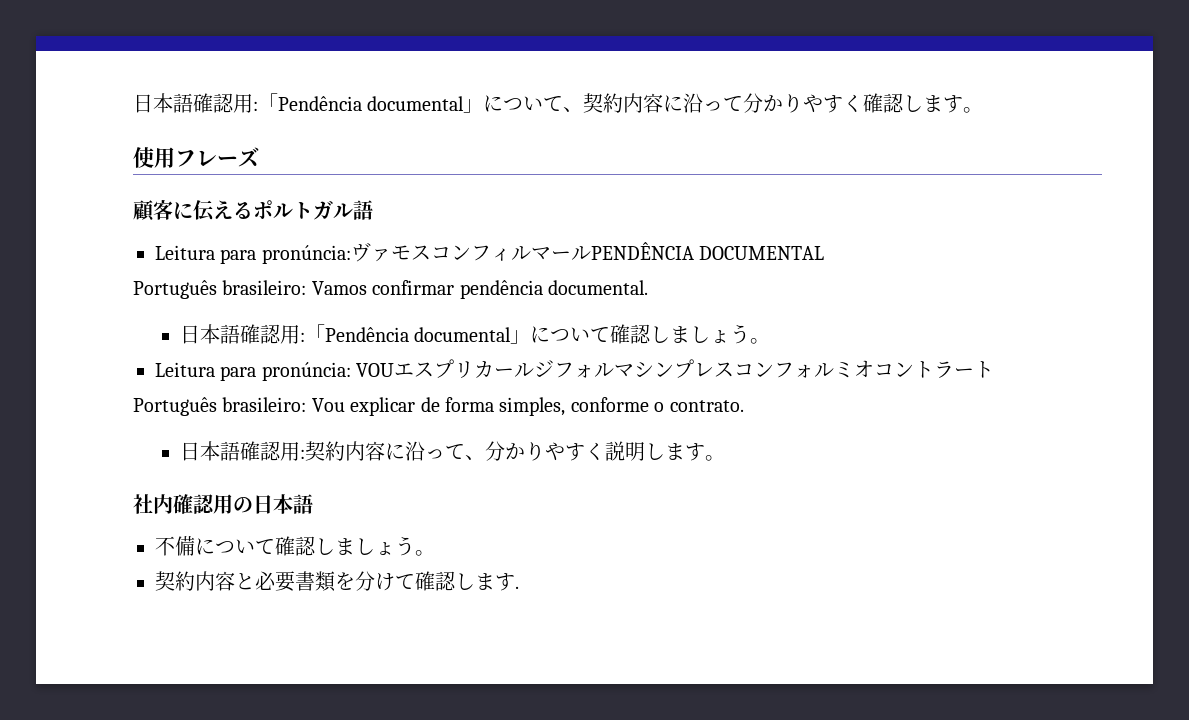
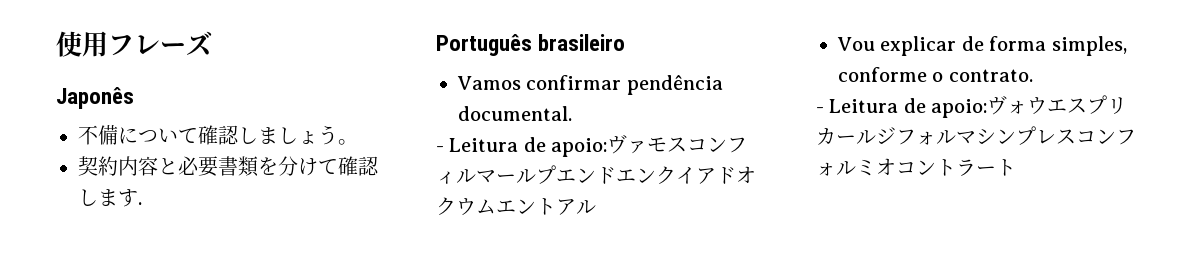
[133,93,984,113] [133,147,259,168] [133,200,373,222] [155,242,825,264] [133,280,648,299] [179,324,771,344] [155,359,995,381] [133,397,744,416] [179,441,725,461] [133,494,313,514] 日本語確認用:「Pendência documental」について、契約内容に沿って分かりやすく確認します。 // 使用フレーズ // 顧客に伝えるポルトガル語 // Leitura para pronúncia:ヴァモスコンフィルマールPENDÊNCIA DOCUMENTAL // Português brasileiro: Vamos confirmar pendência documental. // 日本語確認用:「Pendência documental」について確認しましょう。 // Leitura para pronúncia: VOUエスプリカールジフォルマシンプレスコンフォルミオコントラート // Português brasileiro: Vou explicar de forma simples, conforme o contrato. // 日本語確認用:契約内容に沿って、分かりやすく説明します。 // 社内確認用の日本語 -> [56,31,212,57] [56,87,134,109] 使用フレーズ // Japonês
(519, 587) none -> [436,34,626,56] [457,75,723,95] [458,106,572,121] [436,134,748,157] [436,165,756,184] [436,197,596,216] [837,36,1127,56] [838,67,1033,82] [816,95,1128,118] [816,126,1136,145] [816,158,1016,176] // Português brasileiro // Vamos confirmar pendência documental. // - Leitura de apoio:ヴァモスコンフィルマールプエンドエンクイアドオクウムエントアル // Vou explicar de forma simples, conforme o contrato. // - Leitura de apoio:ヴォウエスプリカールジフォルマシンプレスコンフォルミオコントラート

